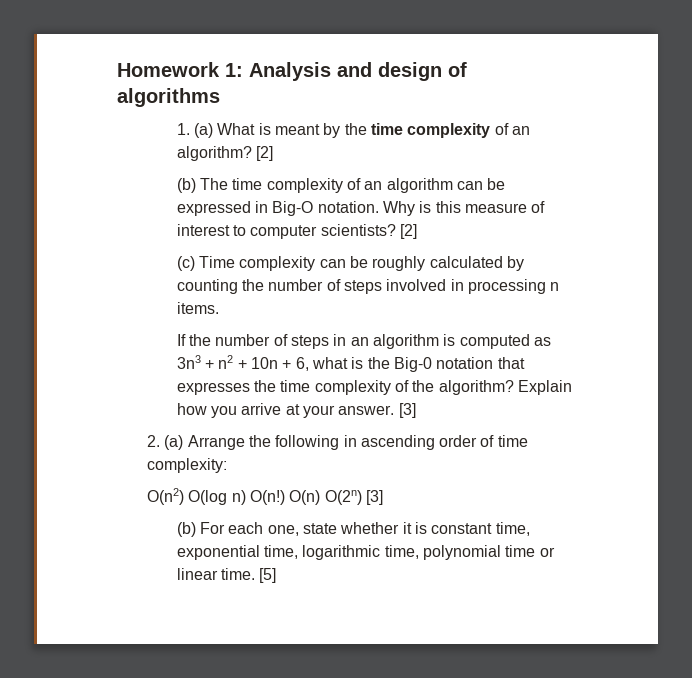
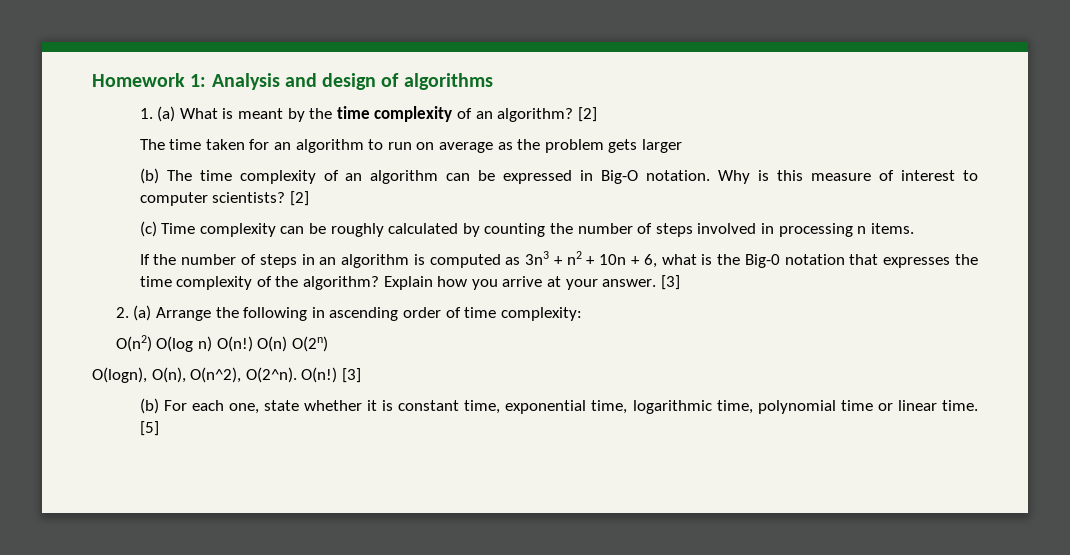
(274, 153) none -> [139,139,682,153] // The time taken for an algorithm to run on average as the problem gets larger
(362, 497) none -> [92,367,338,383] // O(logn), O(n), O(n^2), O(2^n). O(n!)

